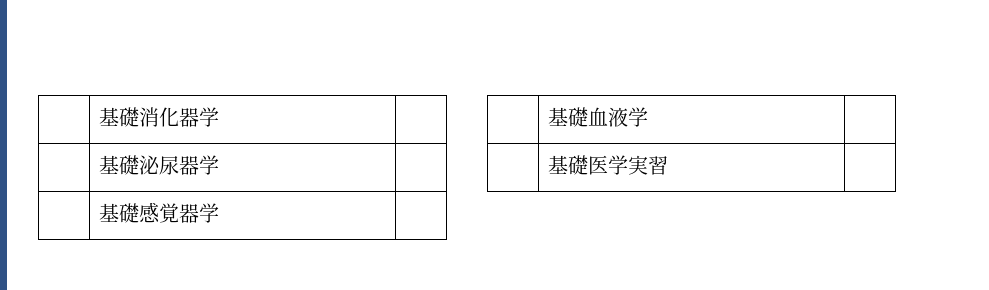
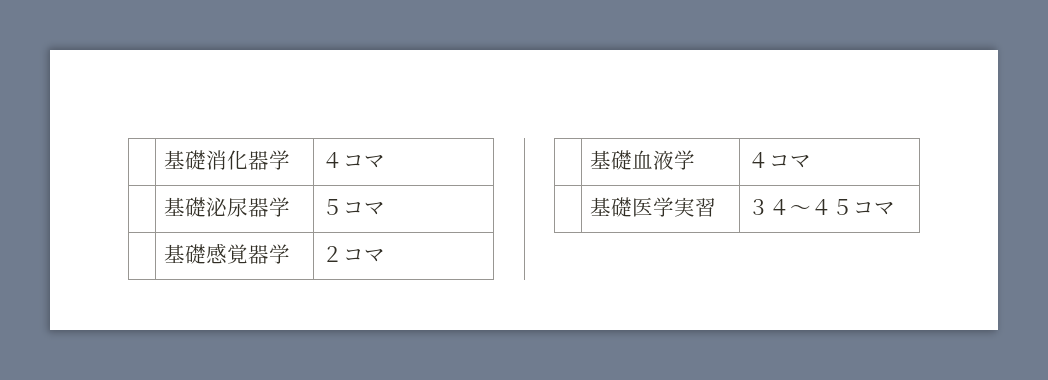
(219, 117) none -> [321,152,385,168] ４コマ
(219, 165) none -> [321,199,385,215] ５コマ
(219, 213) none -> [321,246,385,262] ２コマ
(648, 117) none -> [747,152,811,168] ４コマ
(668, 165) none -> [747,199,895,215] ３４～４５コマ

